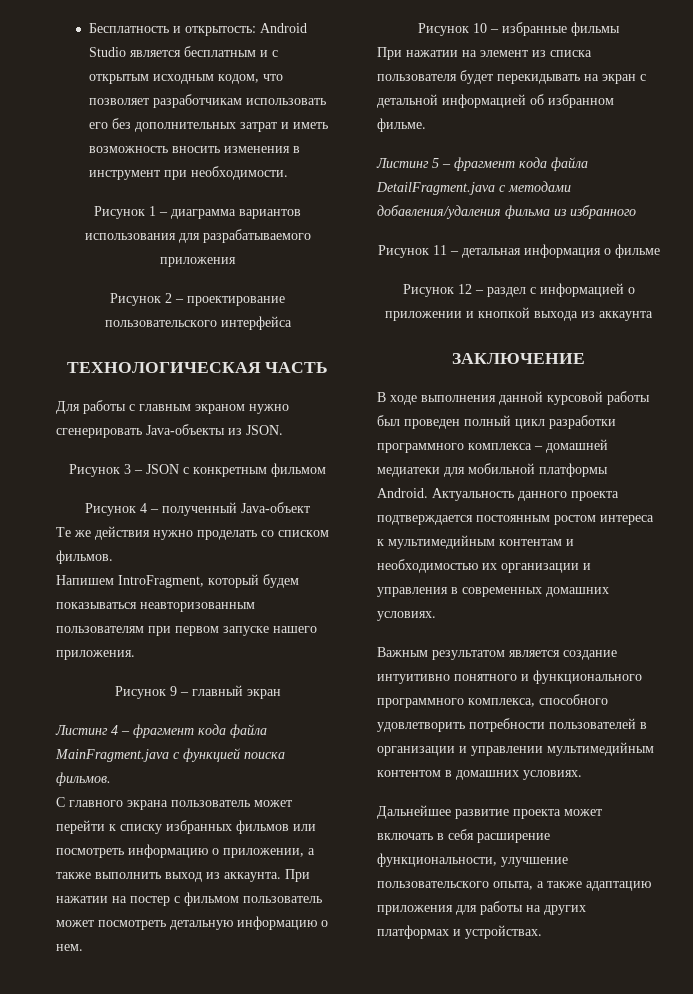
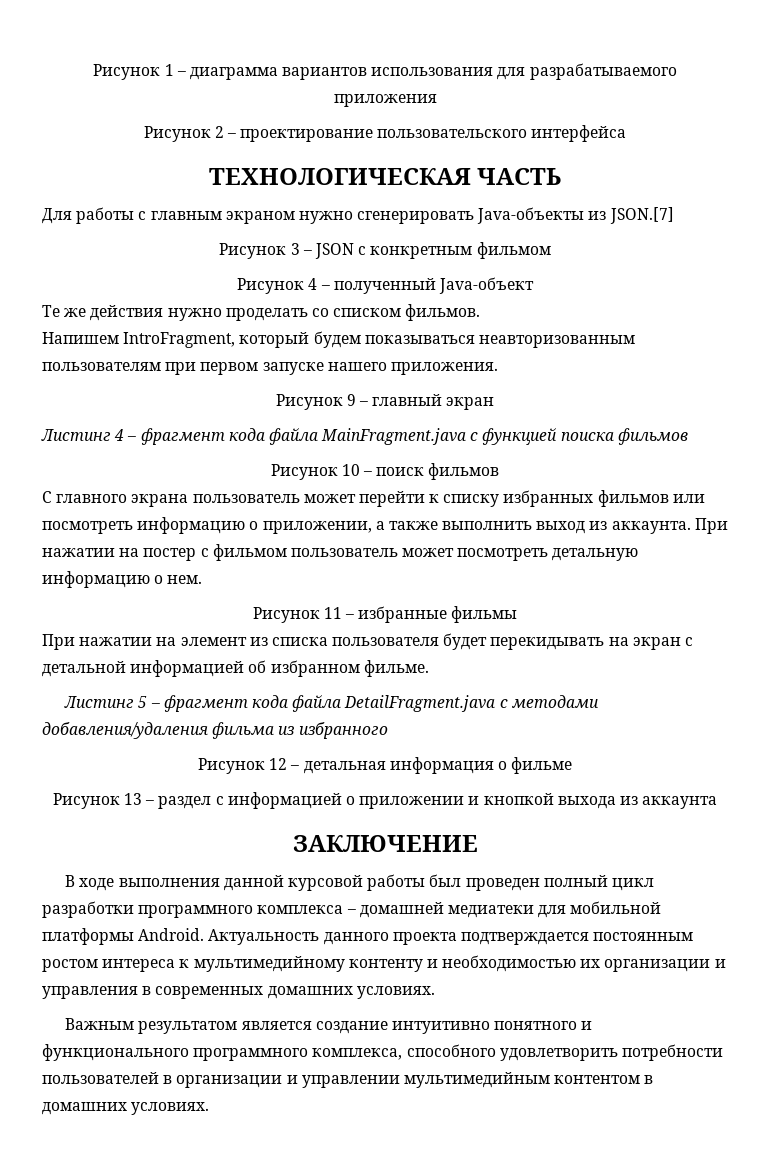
[88,23,307,36] [88,46,278,57] [88,74,283,84] [88,94,326,108] [88,118,328,132] [88,146,300,153] [88,166,288,180] Бесплатность и открытость: Android Studio является бесплатным и с открытым исходным кодом, что позволяет разработчикам использовать его без дополнительных затрат и иметь возможность вносить изменения в инструмент при необходимости. // -> (93, 72) none
[246,425,283,435] JSON. -> [609,207,674,224] JSON.[7]
[56,772,111,786] фильмов. -> [617,428,688,445] [270,463,500,480] фильмов // Рисунок 10 – поиск фильмов
[473,23,487,33] 10 -> [323,607,342,619] 11
[432,245,447,255] 11 -> [269,758,288,770] 12
[457,284,472,294] 12 -> [124,793,143,805] 13
[388,535,562,549] мультимедийным контентам -> [193,956,423,972] мультимедийному контенту
[377,805,602,819] [377,829,550,843] [377,853,568,867] [377,881,651,891] [377,901,586,915] [377,925,542,939] // Дальнейшее развитие проекта может включать в себя расширение функциональности, улучшение пользовательского опыта, а также адаптацию приложения для работы на других платформах и устройствах. -> (210, 1108) none

